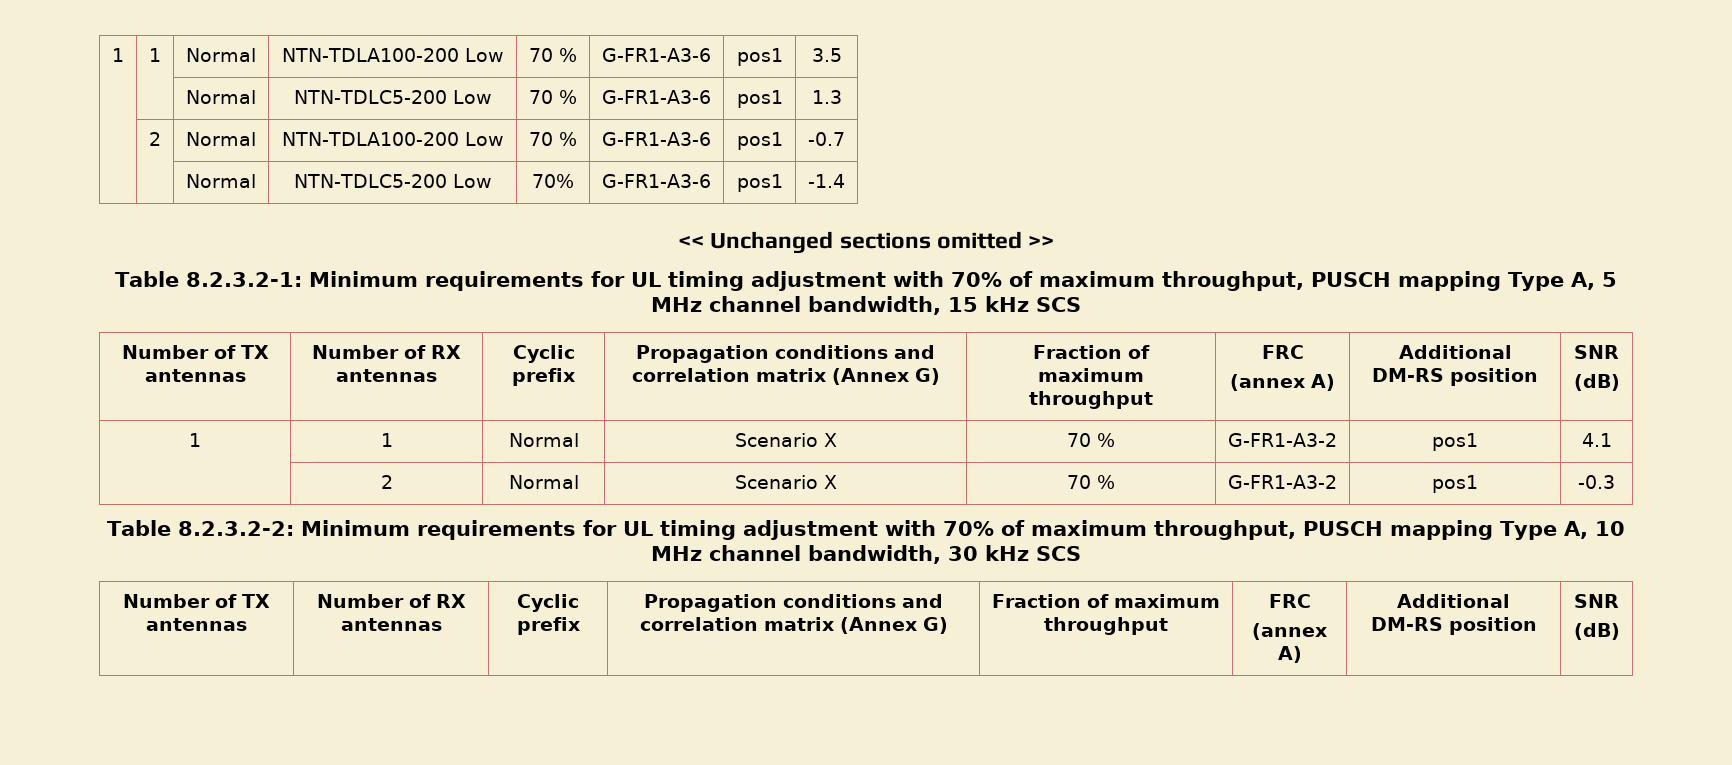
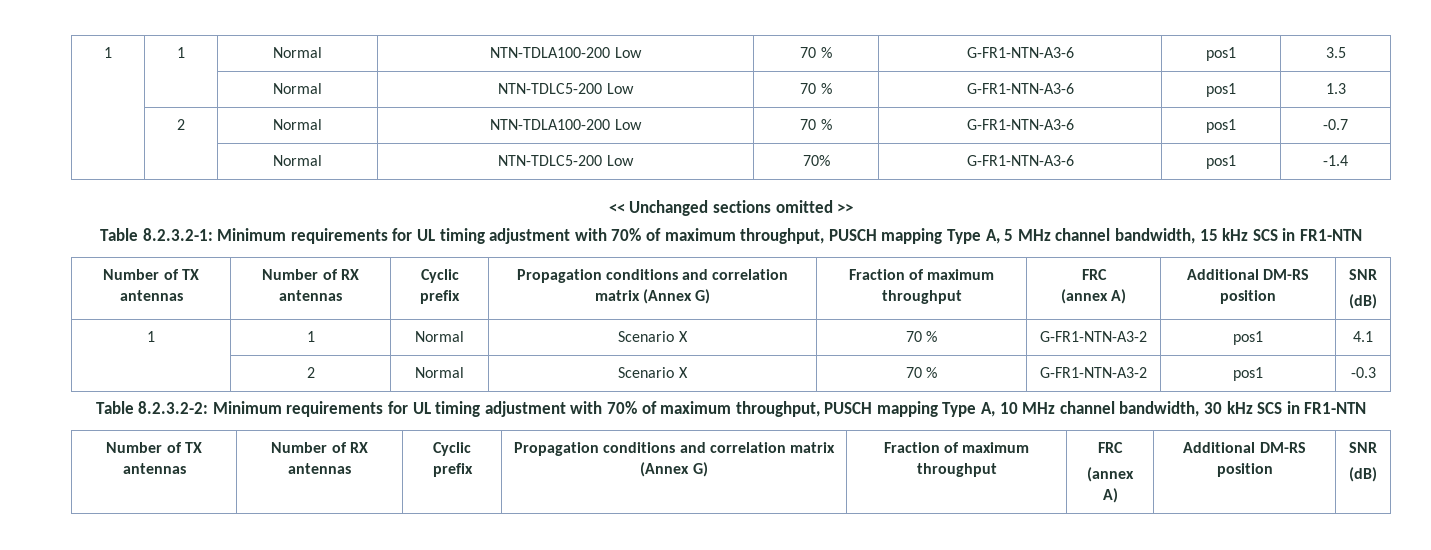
[602,48,711,62] G-FR1-A3-6 -> [966,47,1074,58] G-FR1-NTN-A3-6
[602,90,711,104] G-FR1-A3-6 -> [966,83,1074,94] G-FR1-NTN-A3-6
[602,132,711,146] G-FR1-A3-6 -> [966,119,1074,130] G-FR1-NTN-A3-6
[602,174,711,188] G-FR1-A3-6 -> [966,155,1074,166] G-FR1-NTN-A3-6
(1081, 304) none -> [1282,228,1362,241] in FR1-NTN
[1228,433,1337,447] G-FR1-A3-2 -> [1040,331,1147,342] G-FR1-NTN-A3-2
[1228,475,1337,489] G-FR1-A3-2 -> [1040,367,1147,378] G-FR1-NTN-A3-2
(1081, 553) none -> [1286,401,1367,414] in FR1-NTN

